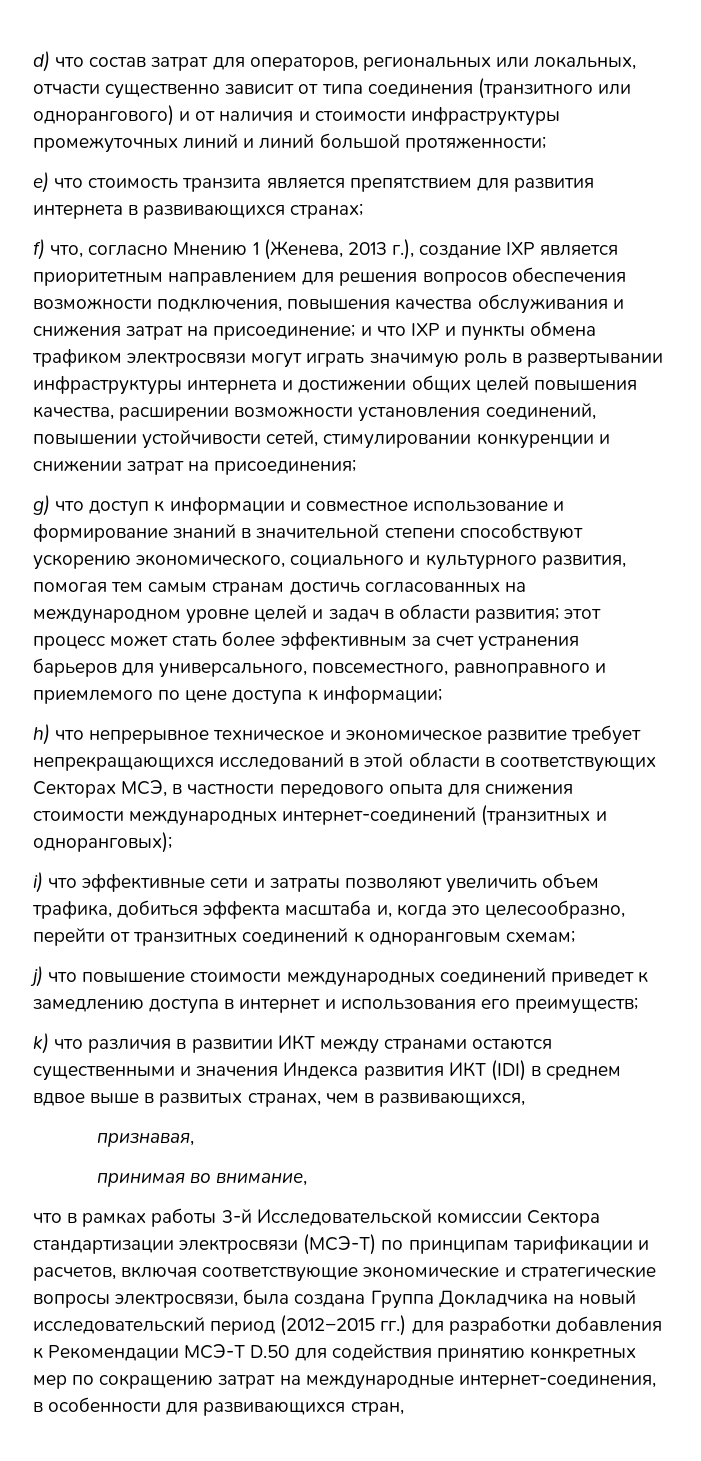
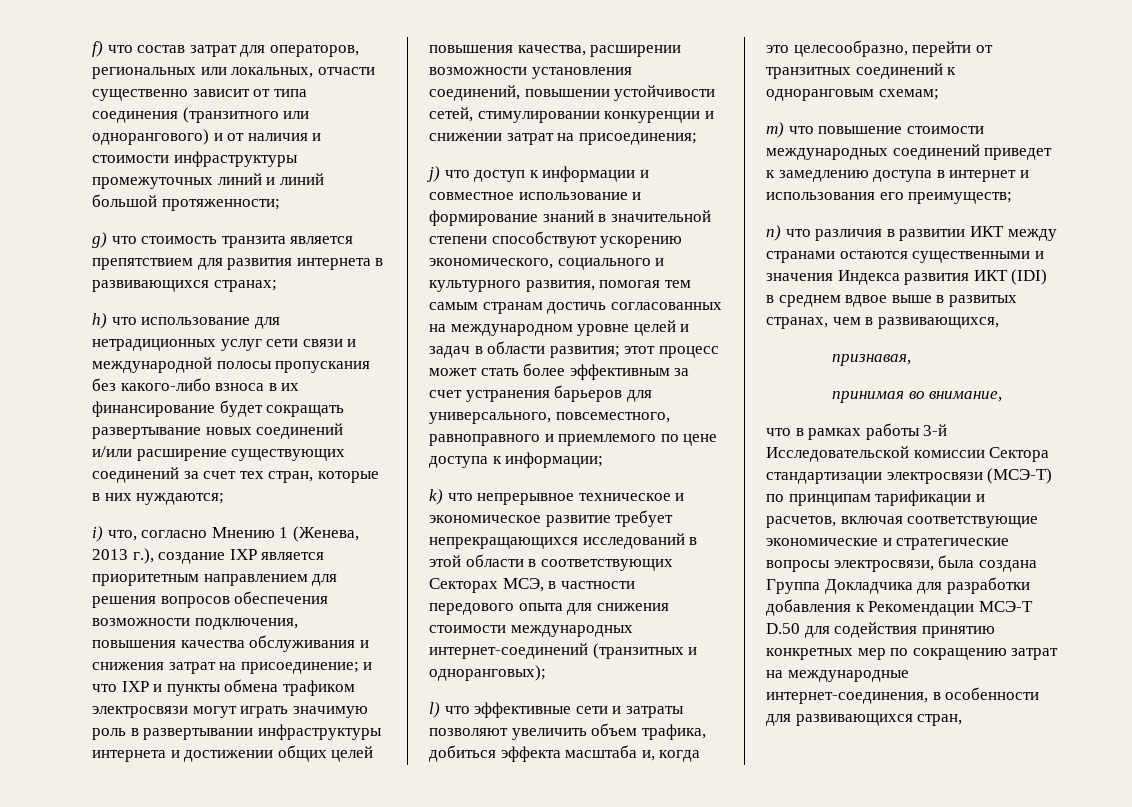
[33,51,50,72] d) -> [92,41,103,57] f)
[33,172,49,193] e) -> [92,232,107,248] g)
[33,239,45,260] f) -> [92,313,280,329] [92,339,357,351] [92,357,371,373] [92,378,300,391] [92,400,345,417] [92,423,344,439] [92,446,346,461] [92,467,379,483] [92,493,225,505] [92,526,103,542] h) что использование для нетрадиционных услуг сети связи и международной полосы пропускания без какого-либо взноса в их финансирование будет сокращать развертывание новых соединений и/или расширение существующих соединений за счет тех стран, которые в них нуждаются; // i)
[33,495,50,516] g) -> [427,166,440,182] j)
[33,724,50,745] h) -> [429,489,443,505] k)
[33,872,43,893] i) -> [429,702,440,718] l)
[30,966,43,987] j) -> [766,122,784,138] m)
[33,1033,49,1054] k) -> [766,225,781,241] n)
[552,1290,636,1304] [33,1315,407,1336] на новый исследовательский период (2012−2015 гг.) -> (913, 586) none

